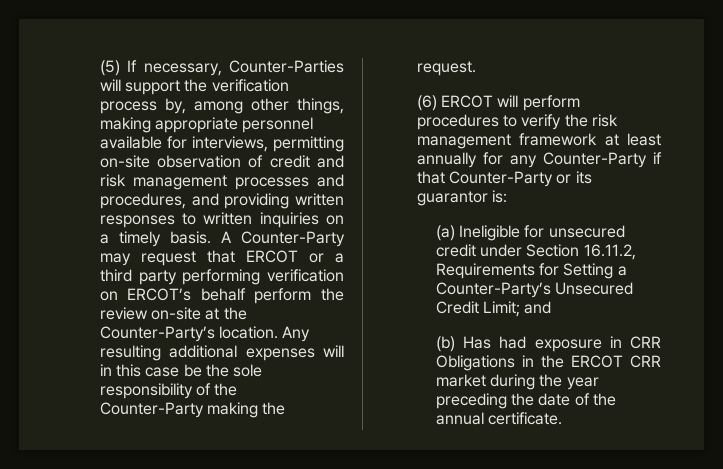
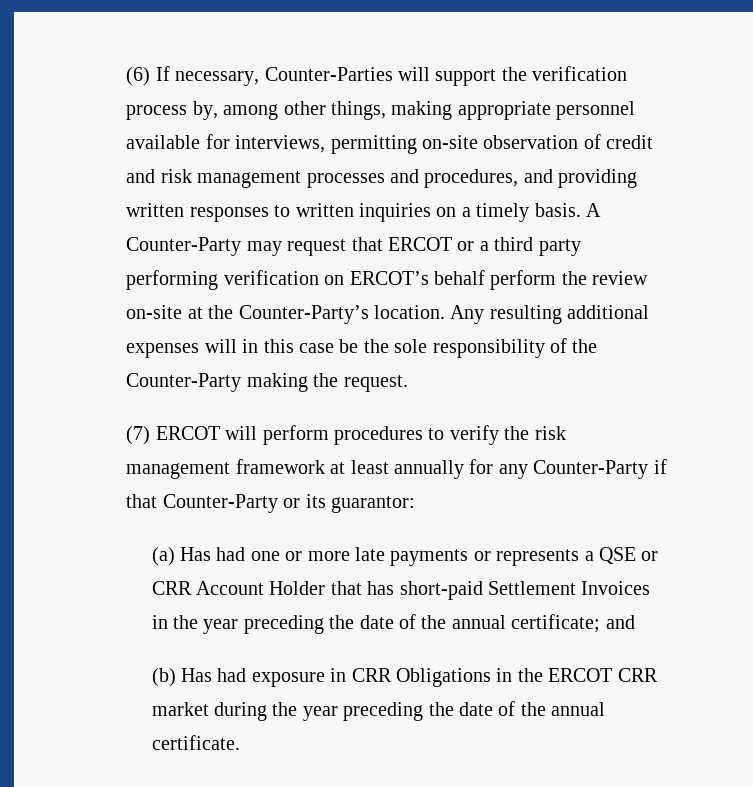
[99,60,120,76] (5) -> [126,67,151,86] (6)
[416,95,437,111] (6) -> [126,426,151,445] (7)
[416,190,508,206] guarantor is: -> [331,496,416,513] guarantor:
[459,225,625,241] [435,244,636,260] [435,263,627,279] [435,282,634,298] [435,301,521,317] Ineligible for unsecured credit under Section 16.11.2, Requirements for Setting a Counter-Party’s Unsecured Credit Limit; -> [180,547,659,566] [151,581,651,600] [151,614,601,634] Has had one or more late payments or represents a QSE or CRR Account Holder that has short-paid Settlement Invoices in the year preceding the date of the annual certificate;

